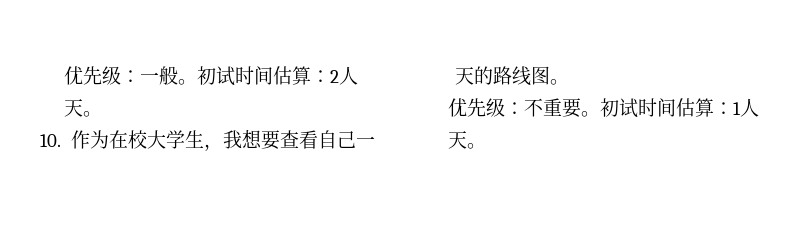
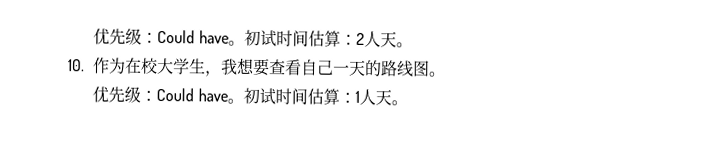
[64,66,179,85] 优先级：一般 -> [93,28,229,45] 优先级：Could have
[524,98,582,118] 不重要 -> [156,87,228,102] Could have

